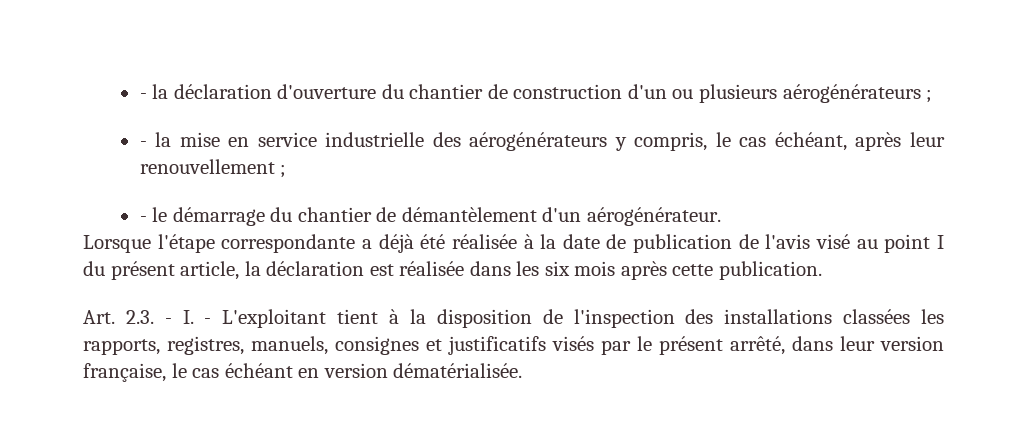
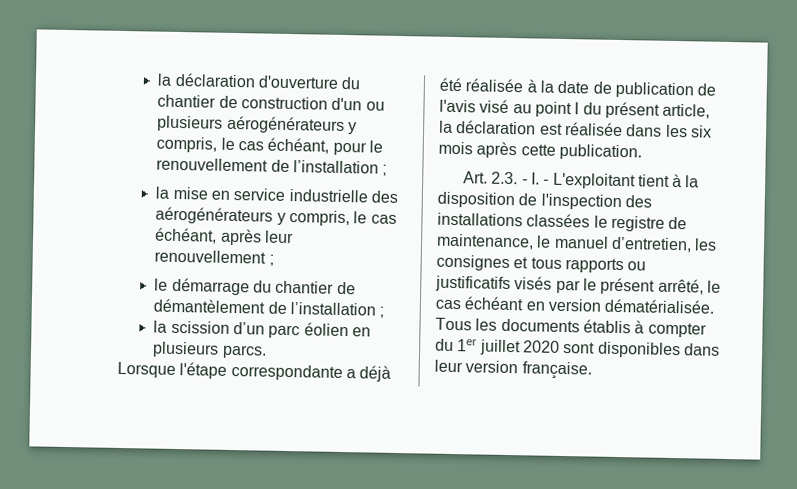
[139,93,147,99] - -> (157, 79) none
[926,90,933,103] [139,141,147,147] ; // - -> [346,122,357,135] [156,136,383,156] [156,157,388,176] y compris, le cas échéant, pour le renouvellement de l’installation ; //
[139,216,147,222] - -> (274, 260) none
[542,207,721,226] d'un aérogénérateur. -> [267,301,385,318] [153,320,371,339] [152,341,267,359] de l’installation ; // la scission d’un parc éolien en plusieurs parcs.
[921,309,945,324] [83,336,442,355] les rapports, registres, manuels, consignes et -> [593,215,688,232] [436,233,718,253] [436,254,647,274] le registre de maintenance, le manuel d’entretien, les consignes et tous rapports ou
[792,336,944,351] [83,363,166,382] dans leur version française, -> (704, 286) none
(523, 370) none -> [435,317,707,338] [435,338,720,359] [434,359,592,380] Tous les documents établis à compter du 1er juillet 2020 sont disponibles dans leur version française.

